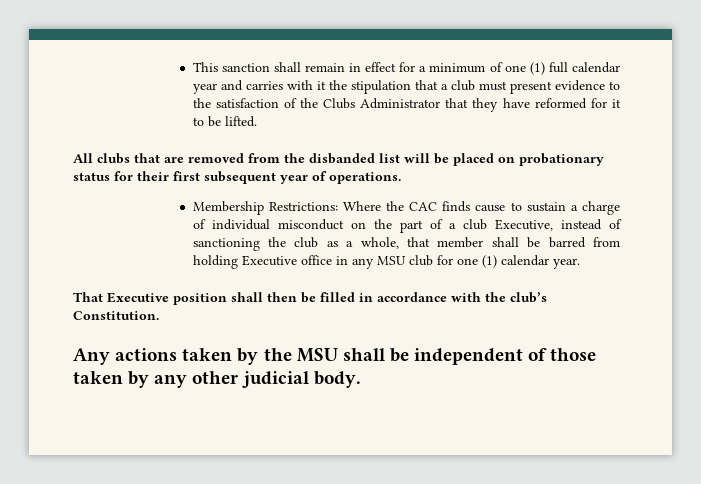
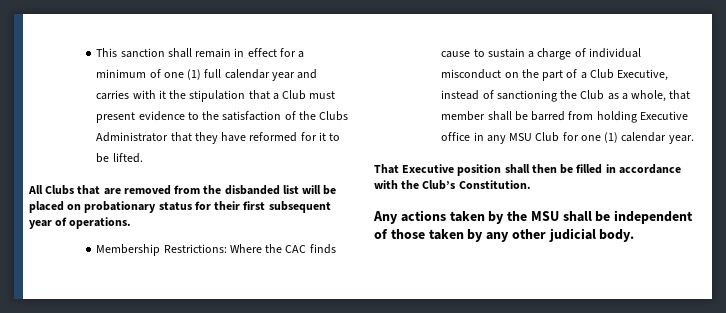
[450,80,475,91] club -> [282,90,307,100] Club
[97,153,130,164] clubs -> [45,185,75,195] Clubs
[462,219,487,230] club -> [589,69,614,79] Club
[294,237,319,248] club -> [580,90,605,100] Club
[408,255,433,266] club -> [535,132,560,142] Club
[510,292,547,303] club’s -> [422,180,456,190] Club’s

